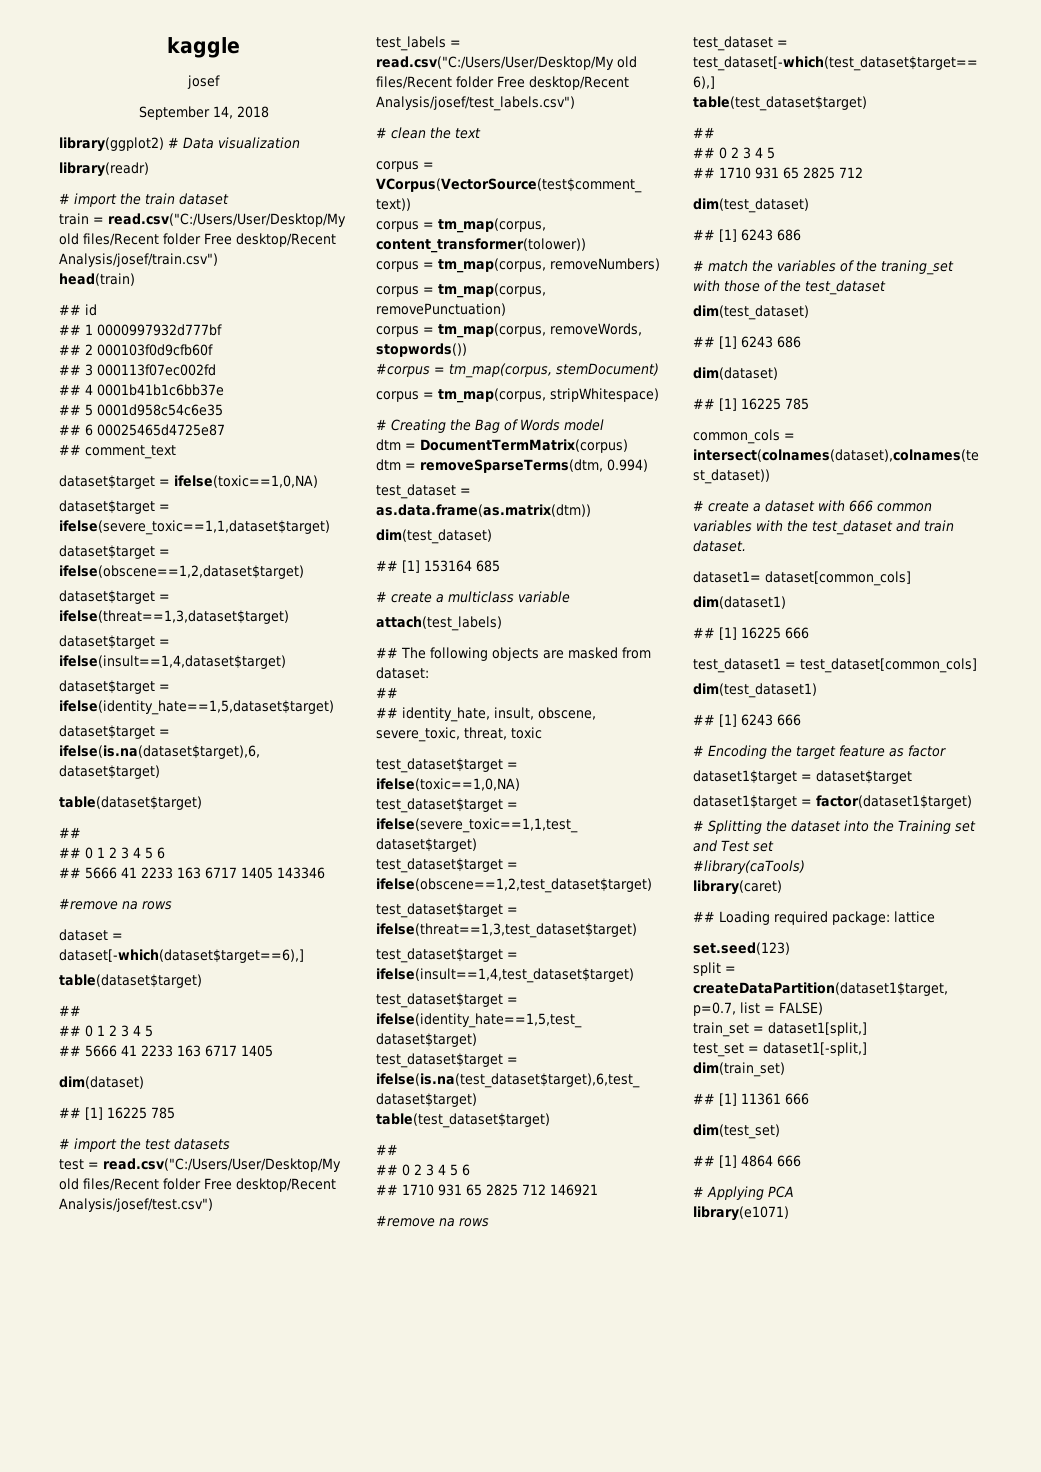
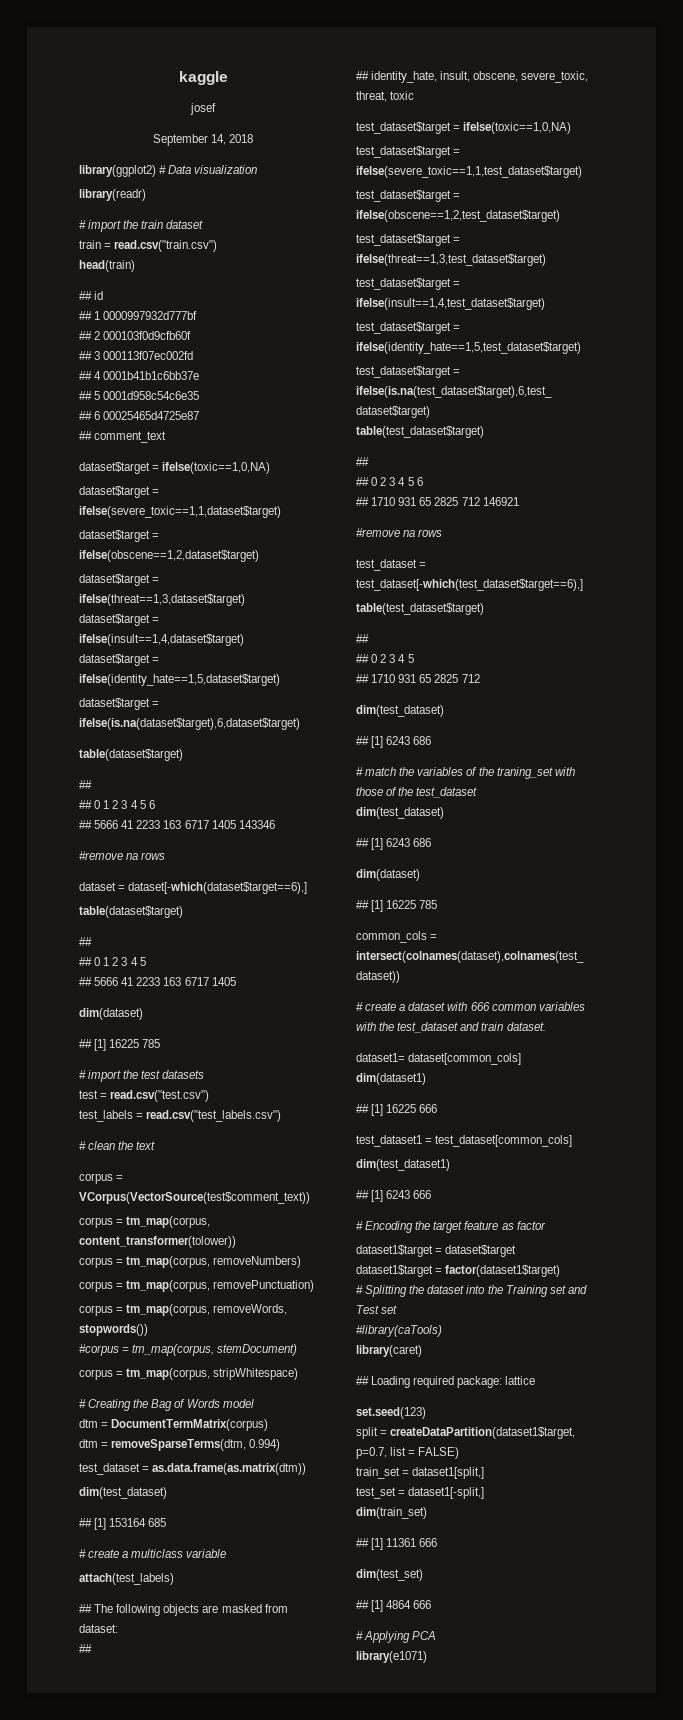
[108,213,346,227] [59,233,336,247] [59,253,218,267] read.csv("C:/Users/User/Desktop/My old files/Recent folder Free desktop/Recent Analysis/josef/train.csv") -> [114,240,218,252] read.csv("train.csv")
[103,1158,341,1172] [59,1178,336,1192] [59,1198,213,1212] [376,36,461,51] [376,56,637,70] [376,76,629,90] [376,96,575,111] read.csv("C:/Users/User/Desktop/My old files/Recent folder Free desktop/Recent Analysis/josef/test.csv") // test_labels = read.csv("C:/Users/User/Desktop/My old files/Recent folder Free desktop/Recent Analysis/josef/test_labels.csv") -> [110,1090,210,1102] [79,1110,282,1122] read.csv("test.csv") // test_labels = read.csv("test_labels.csv")

